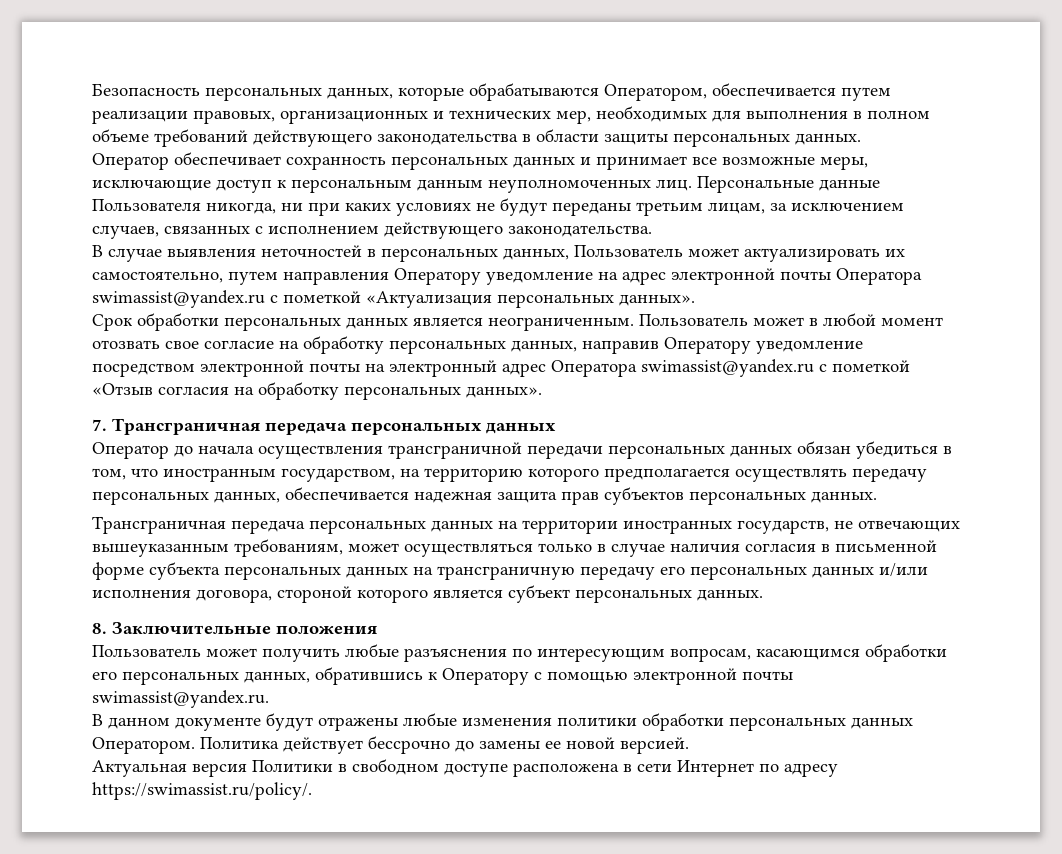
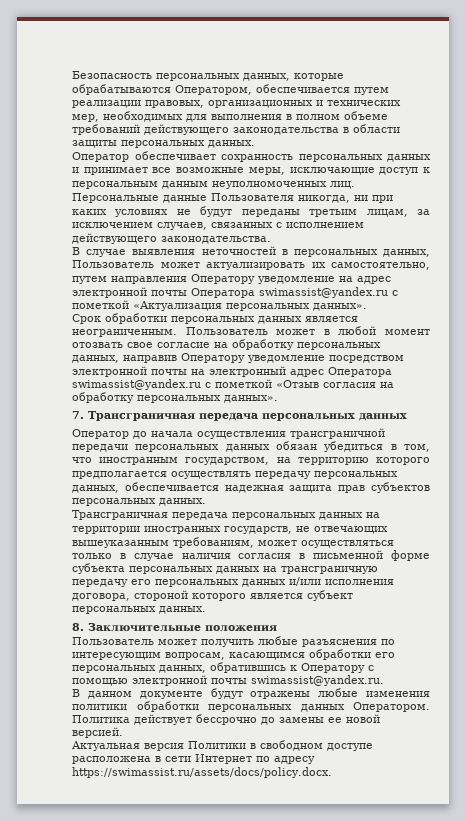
[92,782,312,800] https://swimassist.ru/policy/. -> [72,767,332,778] https://swimassist.ru/assets/docs/policy.docx.

